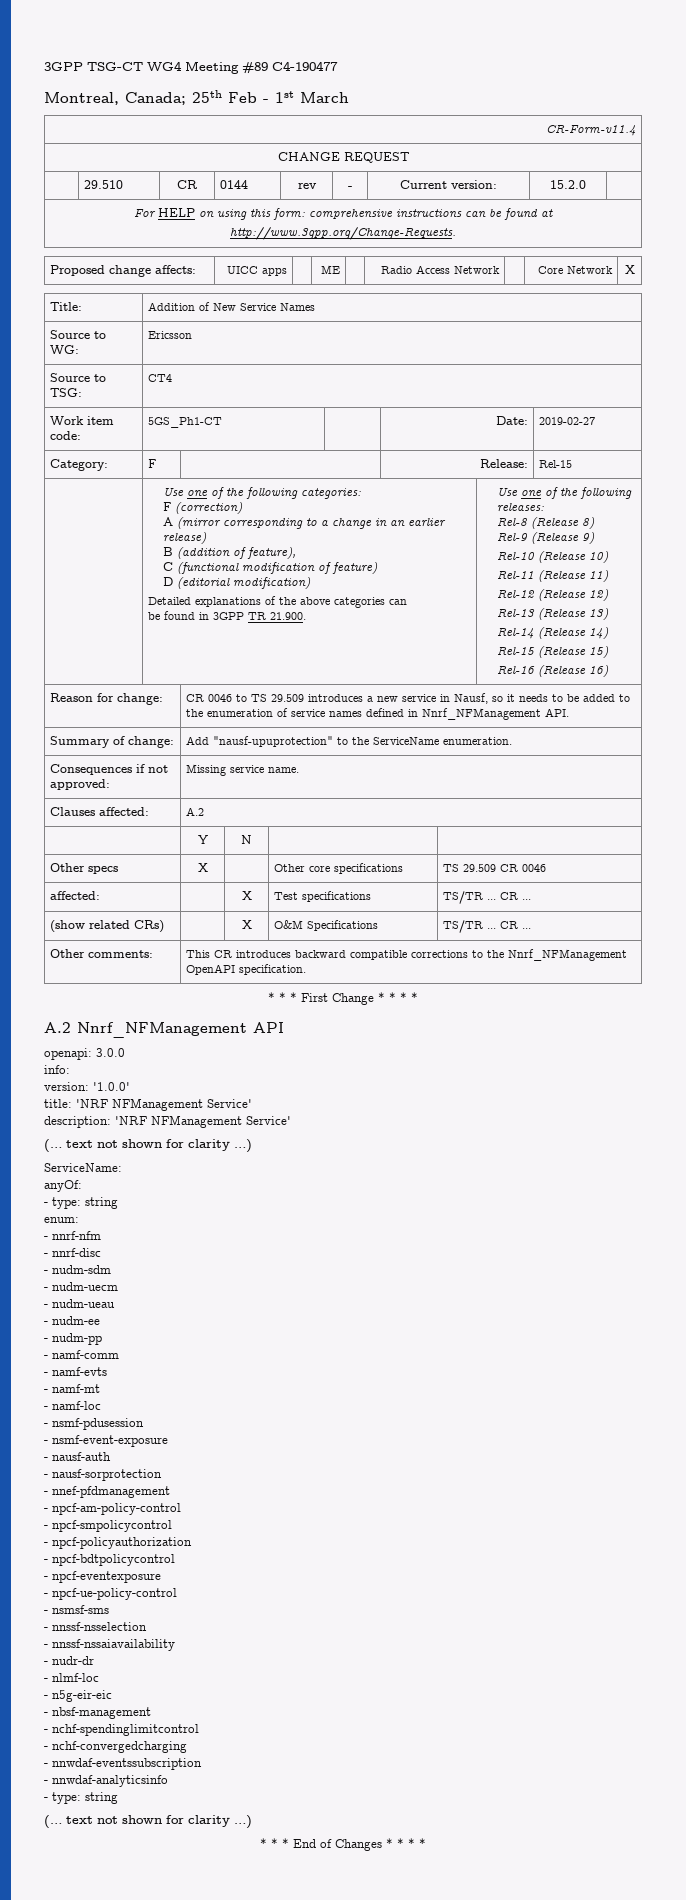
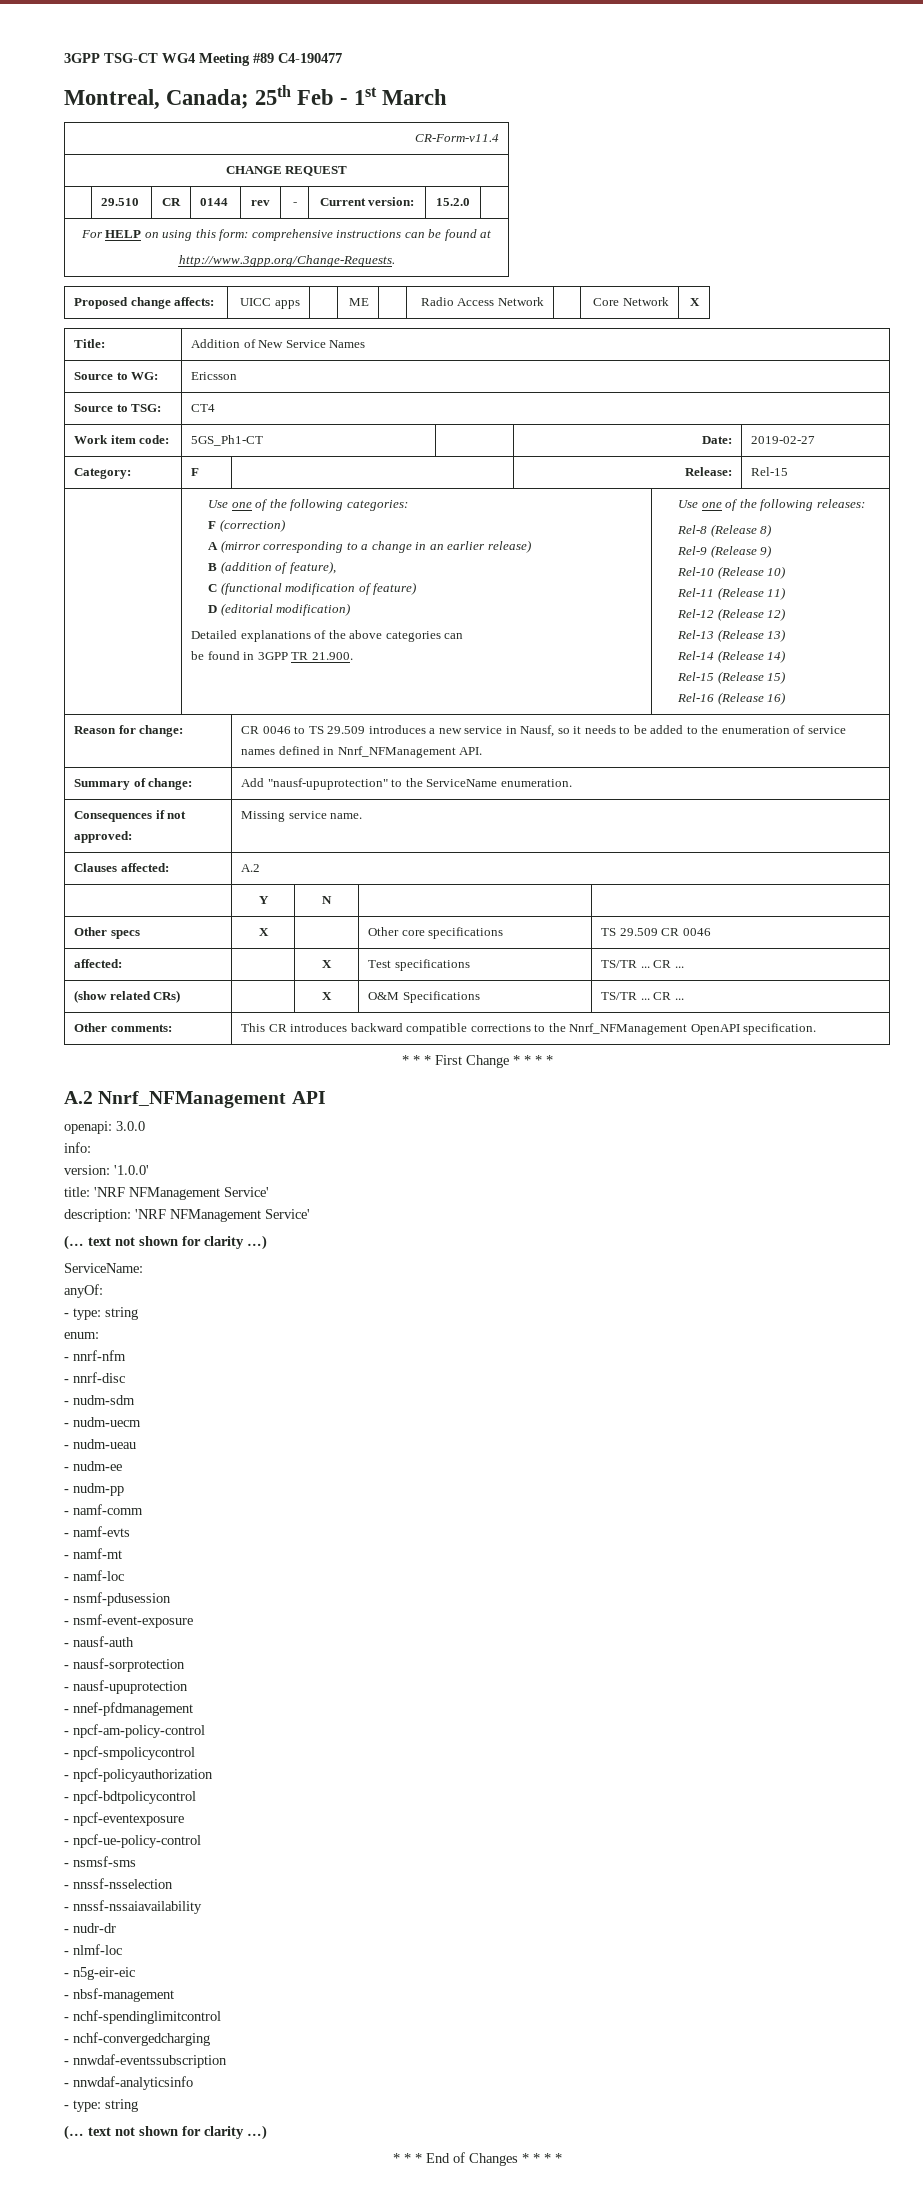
(162, 1475) none -> [64,1680,188,1694] // - nausf-upuprotection

